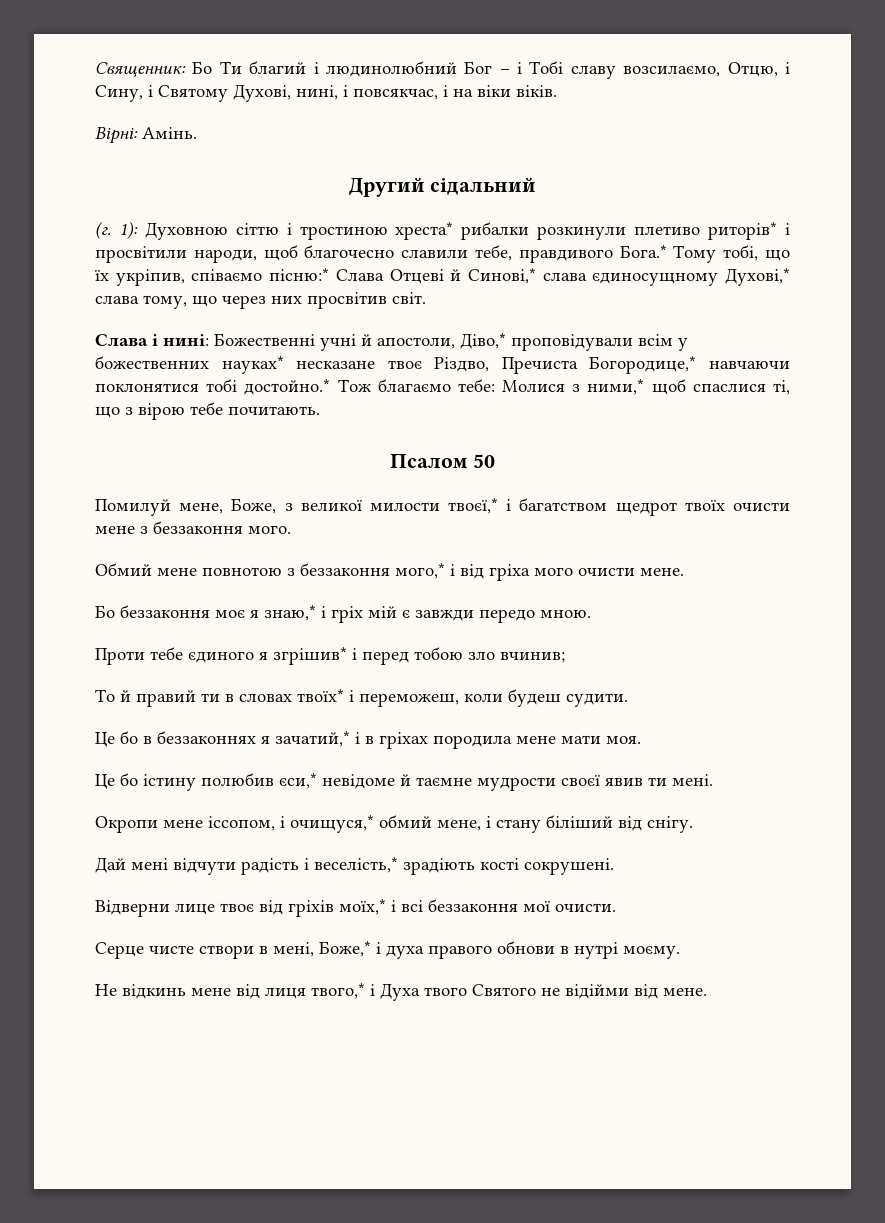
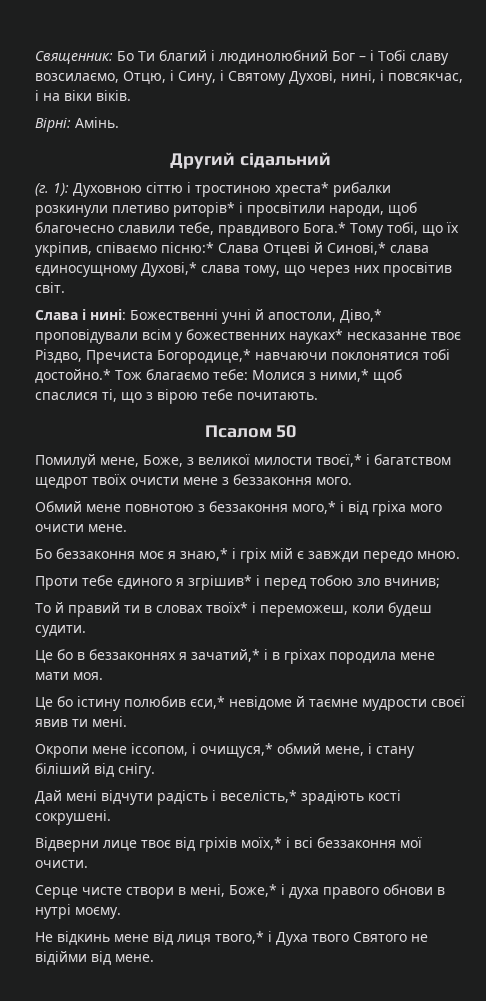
[296,361,376,369] несказане -> [347,332,427,340] несказанне

